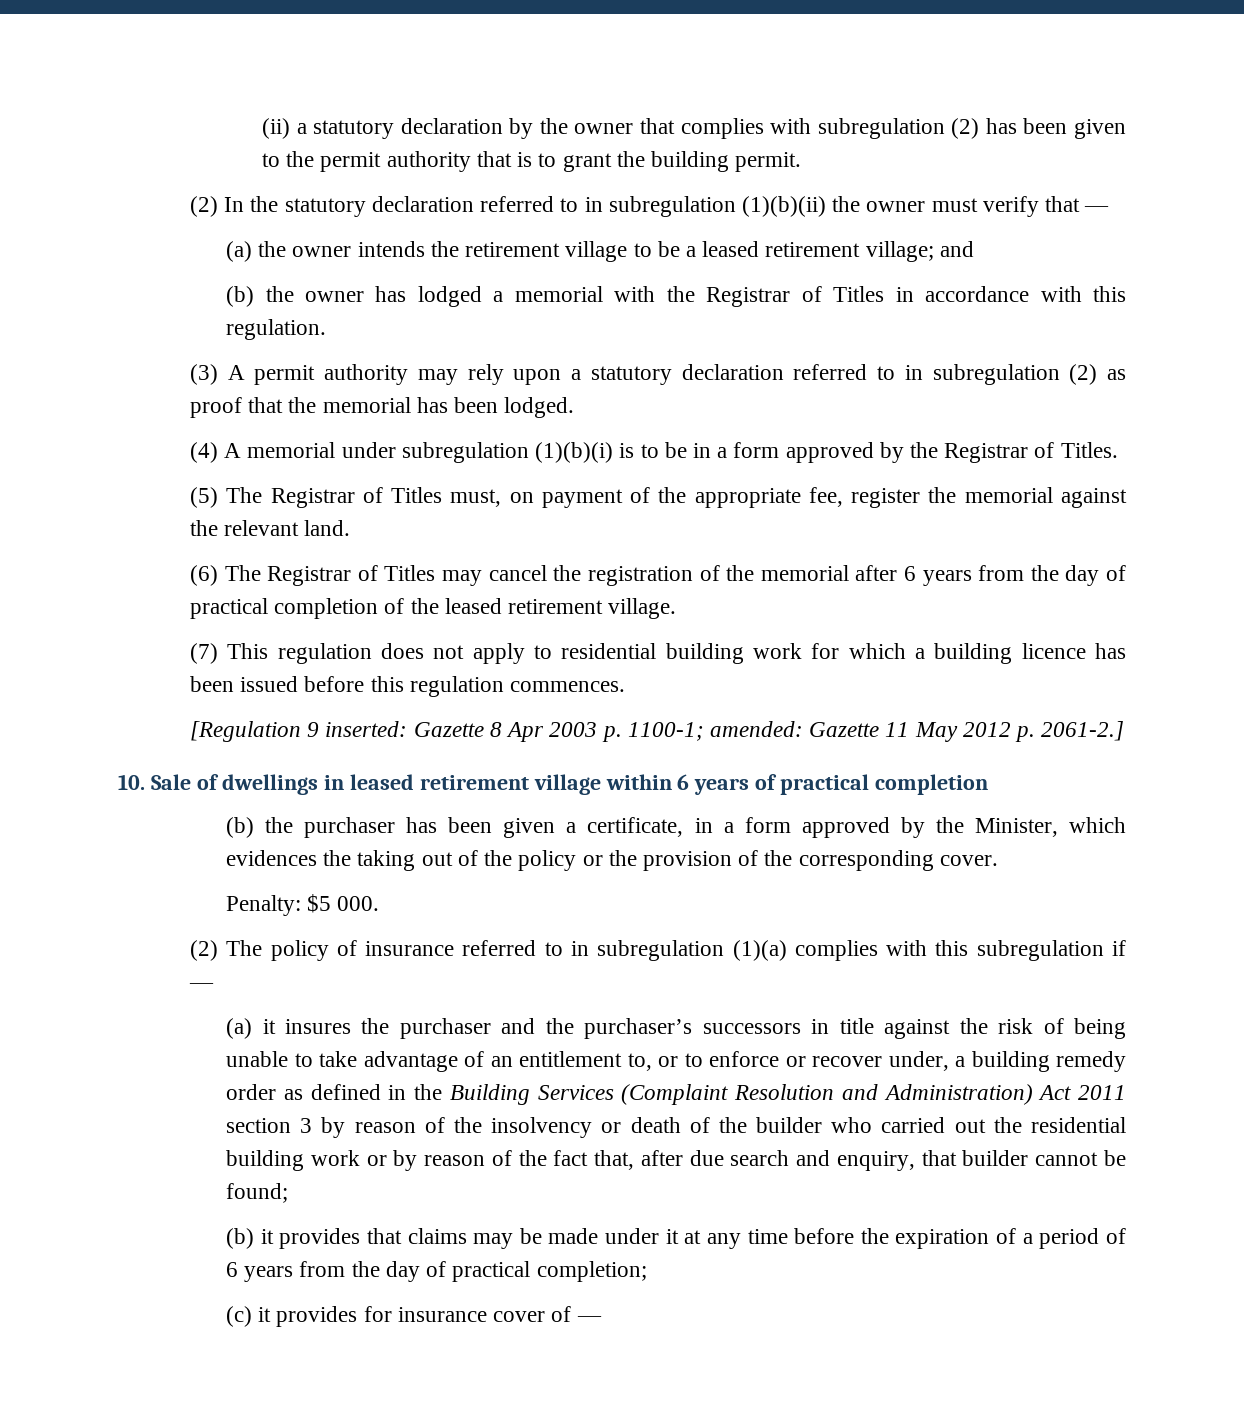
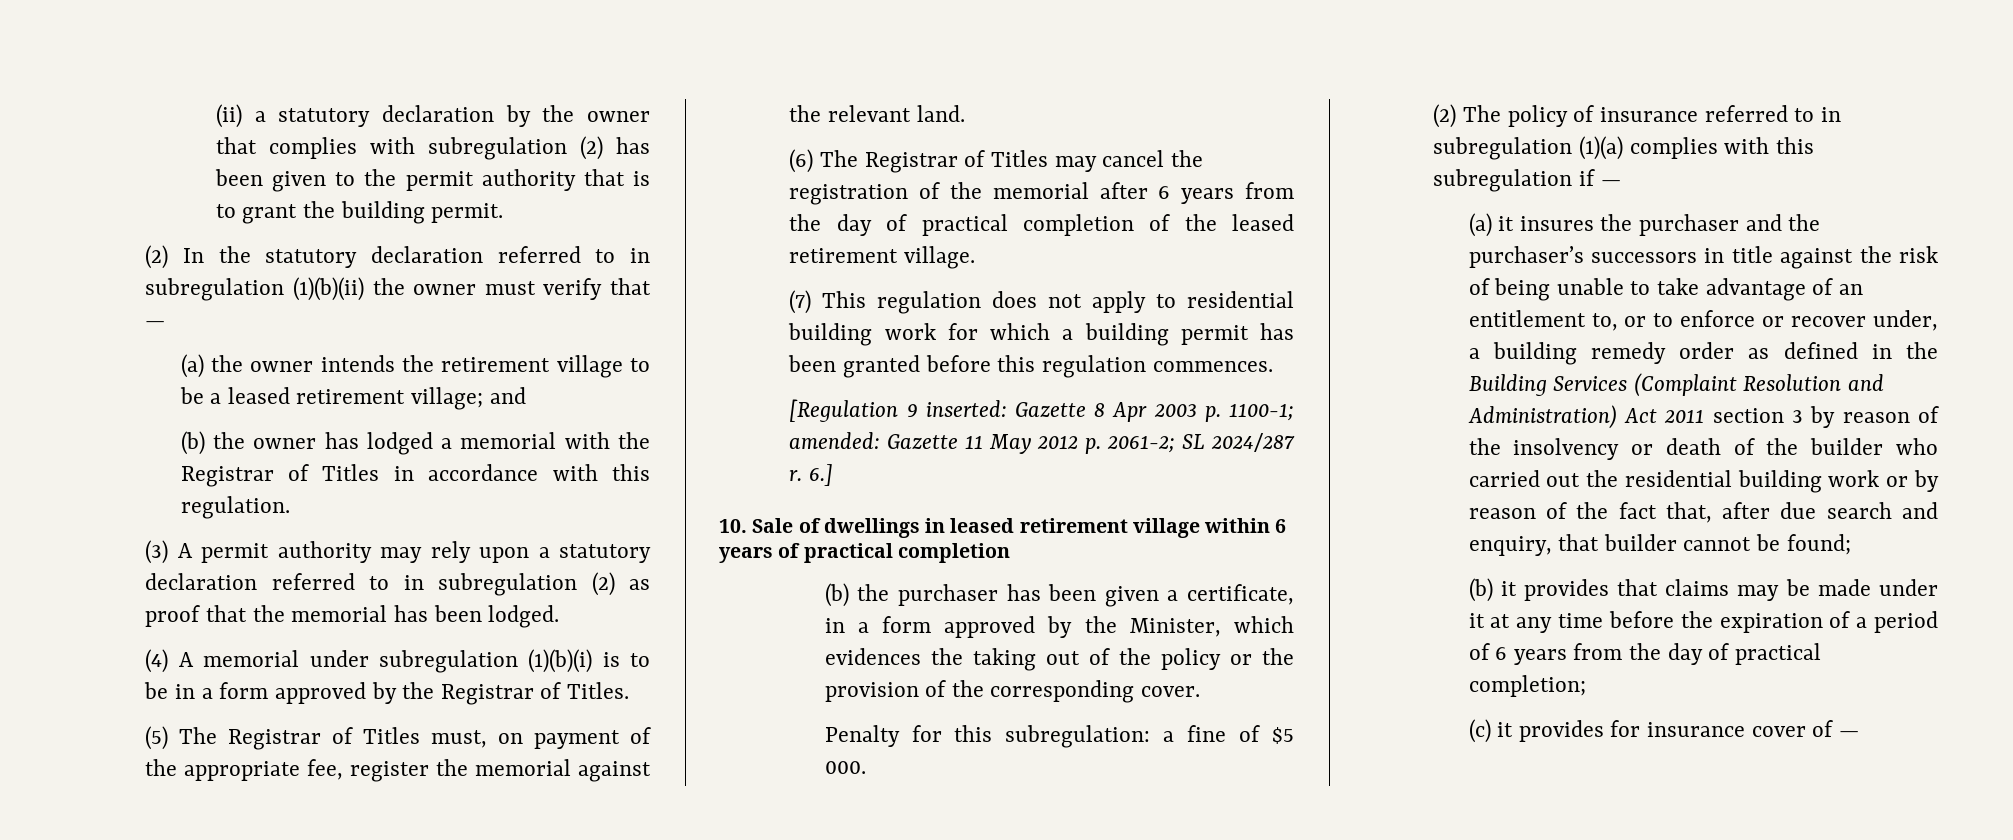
[1021,643,1126,659] [190,676,299,692] licence has been issued -> [1180,323,1294,345] [788,355,921,378] permit has been granted
[1041,721,1125,741] 2061-2.] -> [1107,433,1295,453] [789,464,834,486] 2061-2; SL 2024/287 r. 6.]
[226,895,302,916] Penalty: -> [824,725,1261,748] Penalty for this subregulation: a fine of

